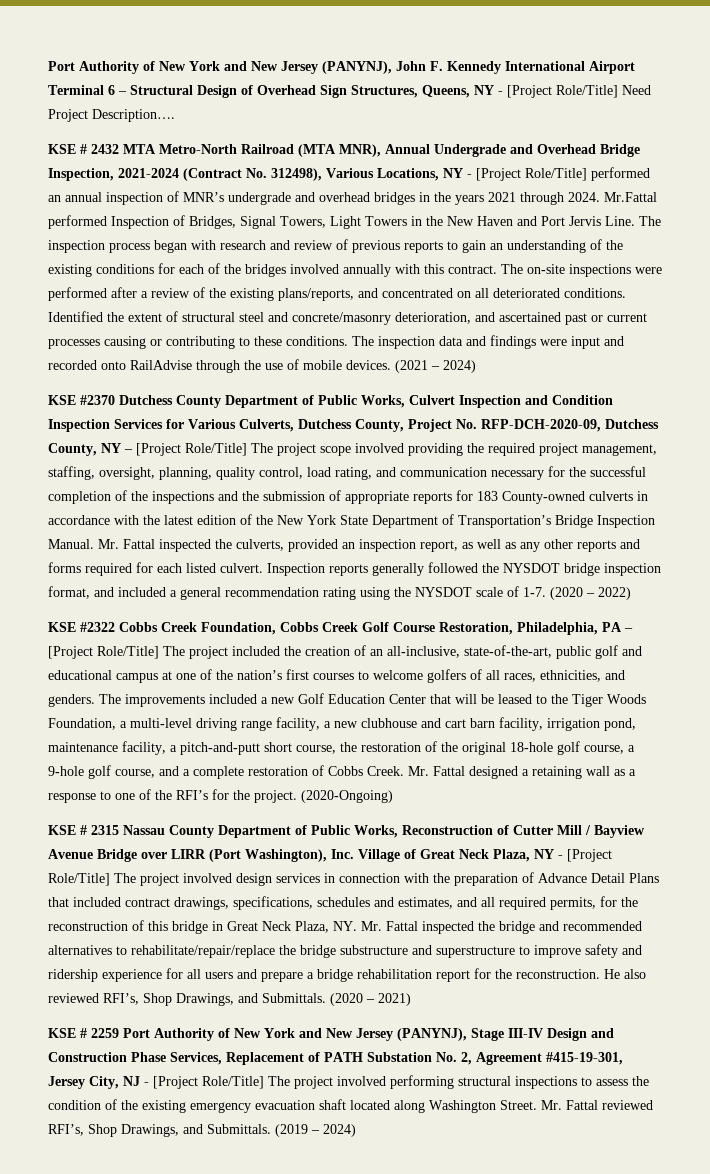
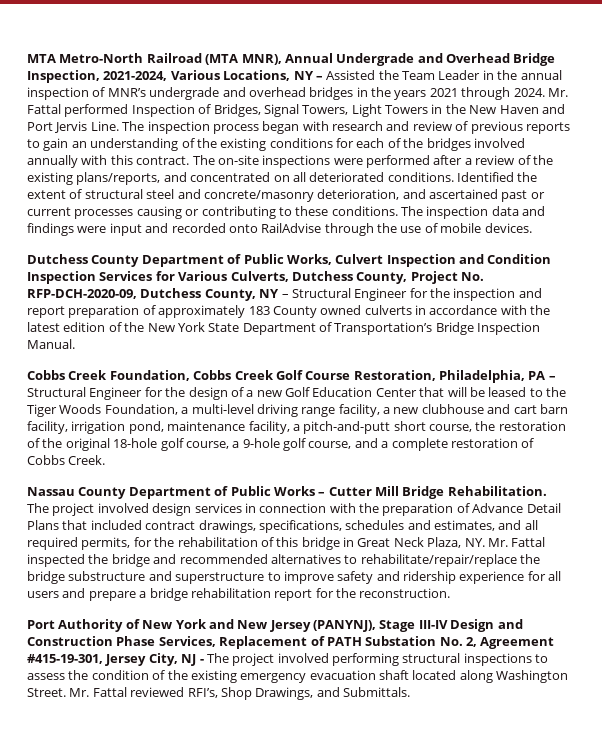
[48,61,635,74] [48,85,651,98] [48,109,175,122] [48,144,119,154] Port Authority of New York and New Jersey (PANYNJ), John F. Kennedy International Airport Terminal 6 – Structural Design of Overhead Sign Structures, Queens, NY - [Project Role/Title] Need Project Description…. // KSE # 2432 -> (27, 58) none
[118,167,650,181] [48,195,61,202] 2021-2024 (Contract No. 312498), Various Locations, NY - [Project Role/Title] performed an -> [103,70,518,81] 2021-2024, Various Locations, NY – Assisted the Team Leader in the
[604,192,657,202] Mr.Fattal -> [547,88,568,97] [27,104,61,114] Mr. Fattal
[395,360,476,373] [48,395,115,405] (2021 – 2024) // KSE #2370 -> (532, 228) //
[136,443,657,456] [48,466,646,480] [48,490,585,504] [Project Role/Title] The project scope involved providing the required project management, staffing, oversight, planning, quality control, load rating, and communication necessary for the successful completion of the inspections and the submission of appropriate reports for 183 County-owned -> [291,288,542,301] [27,305,362,318] Structural Engineer for the inspection and report preparation of approximately 183 County owned
[98,539,640,552] [48,562,661,576] [48,586,631,600] [48,622,115,632] Mr. Fattal inspected the culverts, provided an inspection report, as well as any other reports and forms required for each listed culvert. Inspection reports generally followed the NYSDOT bridge inspection format, and included a general recommendation rating using the NYSDOT scale of 1-7. (2020 – 2022) // KSE #2322 -> (75, 344) //
[48,645,642,659] [48,669,625,683] [48,694,257,707] [Project Role/Title] The project included the creation of an all-inclusive, state-of-the-art, public golf and educational campus at one of the nation’s first courses to welcome golfers of all races, ethnicities, and genders. The improvements included -> [27,387,244,400] Structural Engineer for the design of
[408,766,636,779] [48,789,393,803] [48,825,119,835] Mr. Fattal designed a retaining wall as a response to one of the RFI’s for the project. (2020-Ongoing) // KSE # 2315 -> (106, 460) //
[354,825,645,838] [48,849,612,862] [48,873,110,886] Works, Reconstruction of Cutter Mill / Bayview Avenue Bridge over LIRR (Port Washington), Inc. Village of Great Neck Plaza, NY - [Project Role/Title] -> [273,486,547,499] Works – Cutter Mill Bridge Rehabilitation.
[48,921,128,931] reconstruction -> [177,537,258,547] rehabilitation
[604,969,646,979] [48,993,411,1006] [48,1028,119,1038] He also reviewed RFI’s, Shop Drawings, and Submittals. (2020 – 2021) // KSE # 2259 -> (451, 593) //
[153,1076,264,1089] [Project Role/Title] -> (204, 661) none
[275,1124,356,1137] (2019 – 2024) -> (410, 692) none

